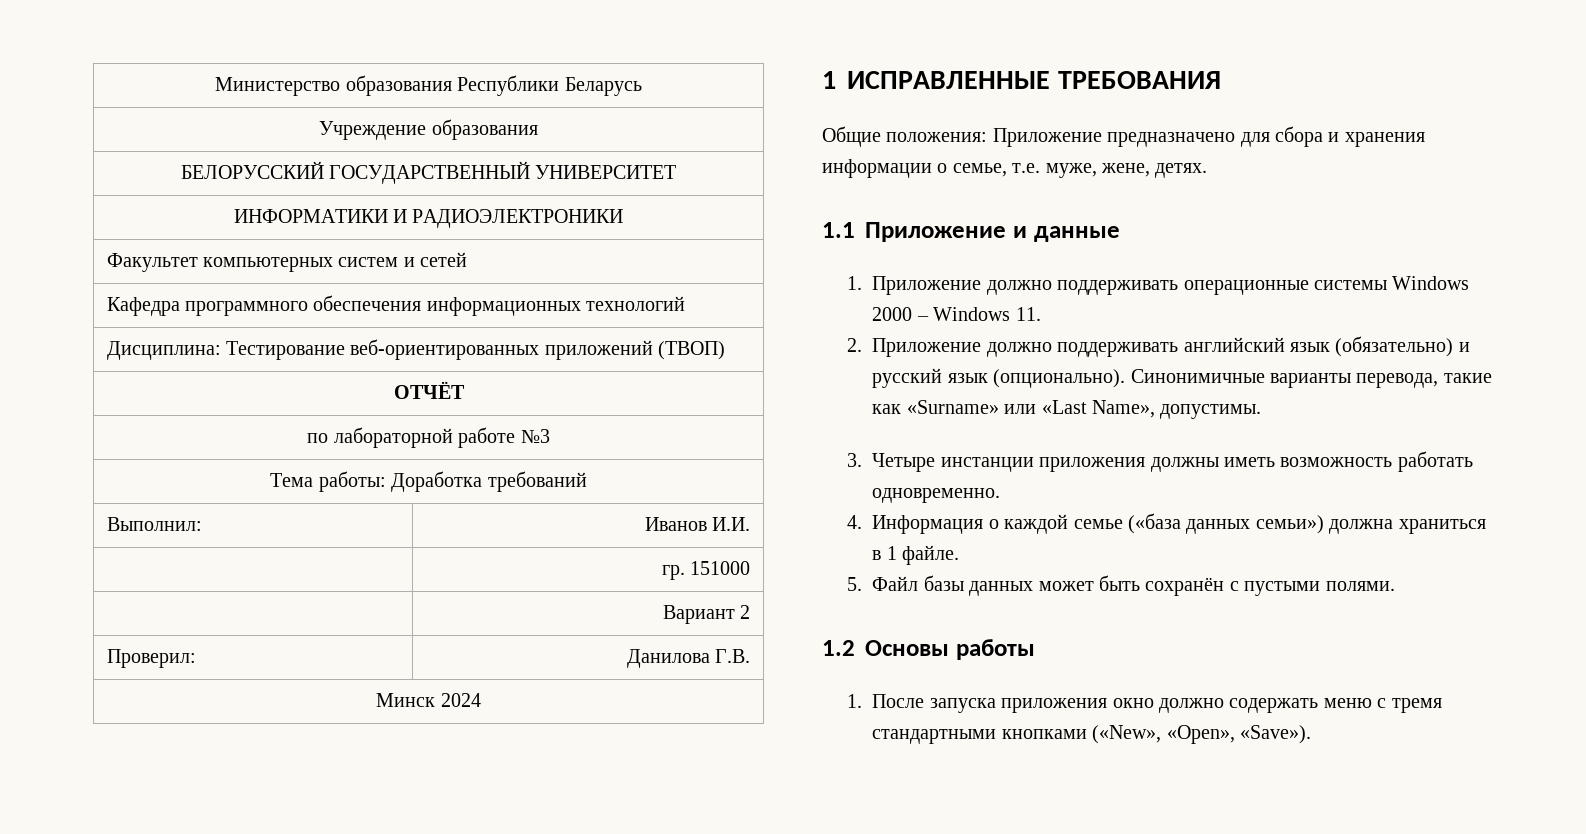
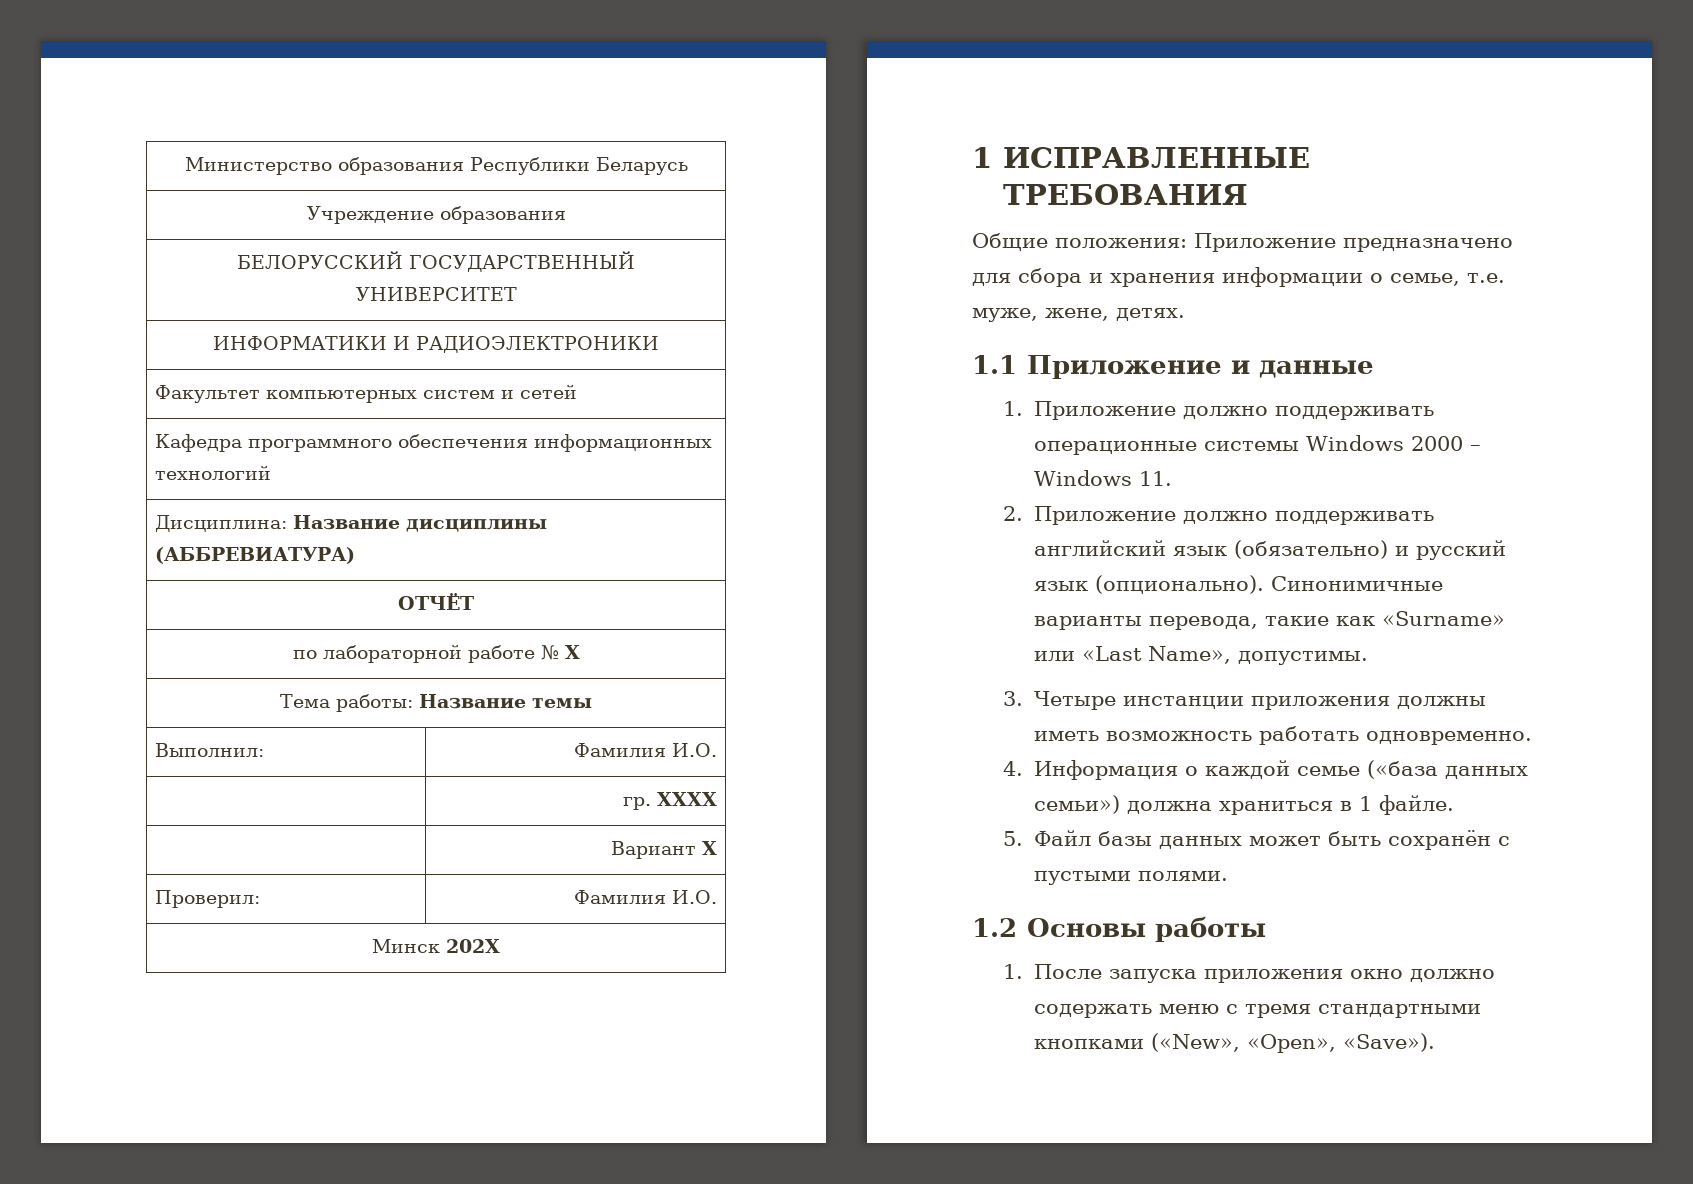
[226,339,726,360] Тестирование веб-ориентированных приложений (ТВОП) -> [293,515,548,532] [155,547,356,564] Название дисциплины (АББРЕВИАТУРА)
[520,429,550,443] №3 -> [540,645,580,660] № X
[391,471,587,492] Доработка требований -> [419,694,592,709] Название темы
[644,517,751,531] Иванов И.И. -> [573,743,717,757] Фамилия И.О.
[690,561,751,575] 151000 -> [656,792,717,806] XXXX
[740,605,751,619] 2 -> [701,841,717,855] X
[626,649,751,668] Данилова Г.В. -> [573,890,717,904] Фамилия И.О.
[440,693,481,707] 2024 -> [446,939,500,953] 202X

